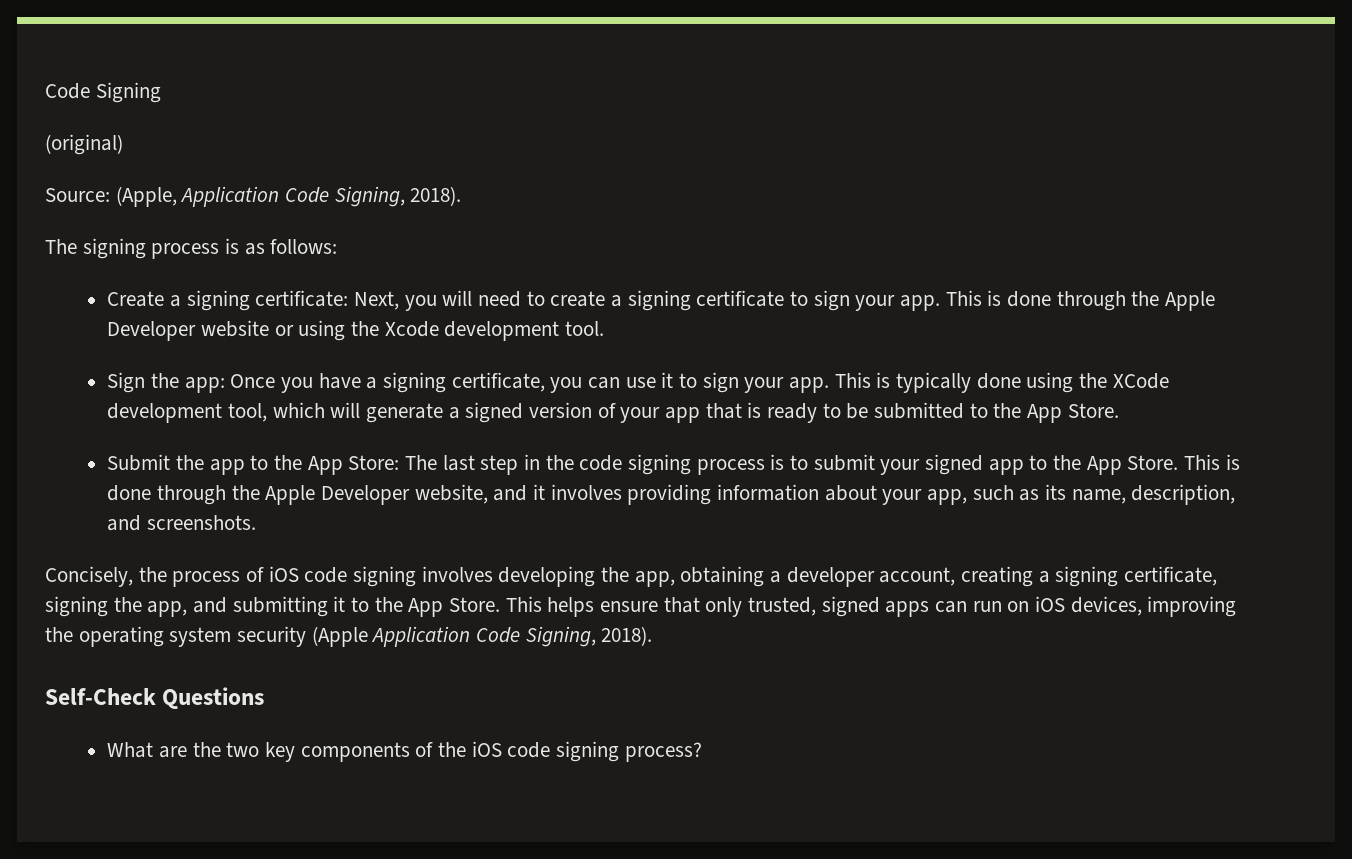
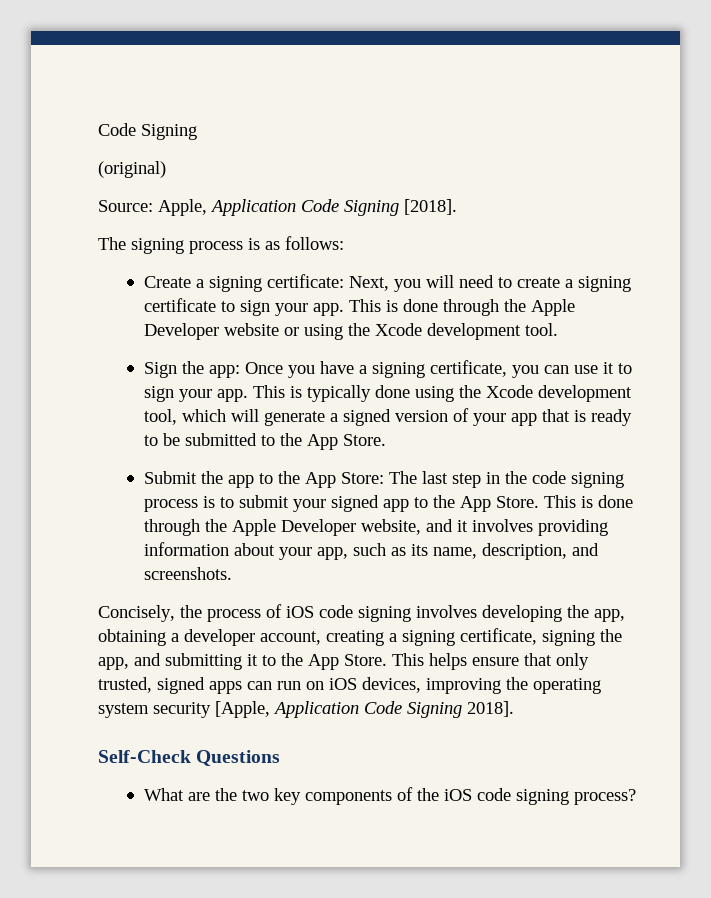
[115,186,462,207] (Apple, Application Code Signing, 2018). -> [158,199,457,216] Apple, Application Code Signing [2018].
[1112,373,1169,389] XCode -> [485,385,533,398] Xcode
[311,626,653,647] (Apple Application Code Signing, 2018). -> [215,701,514,718] [Apple, Application Code Signing 2018].

